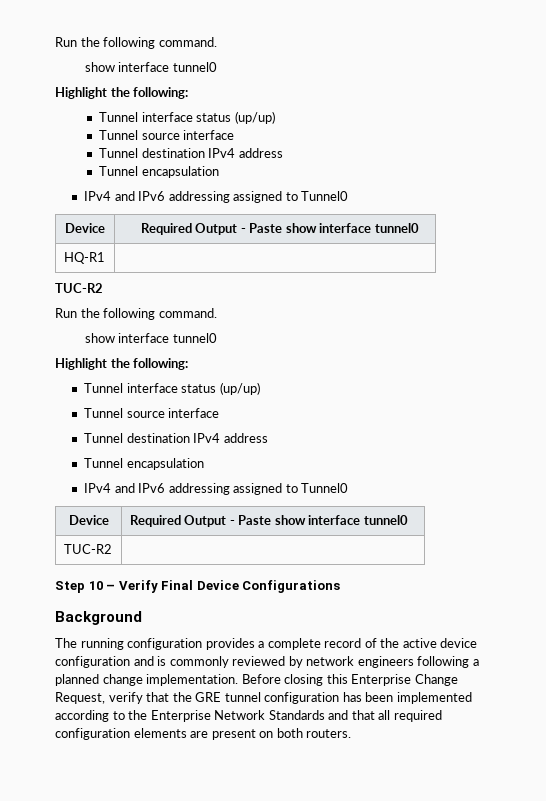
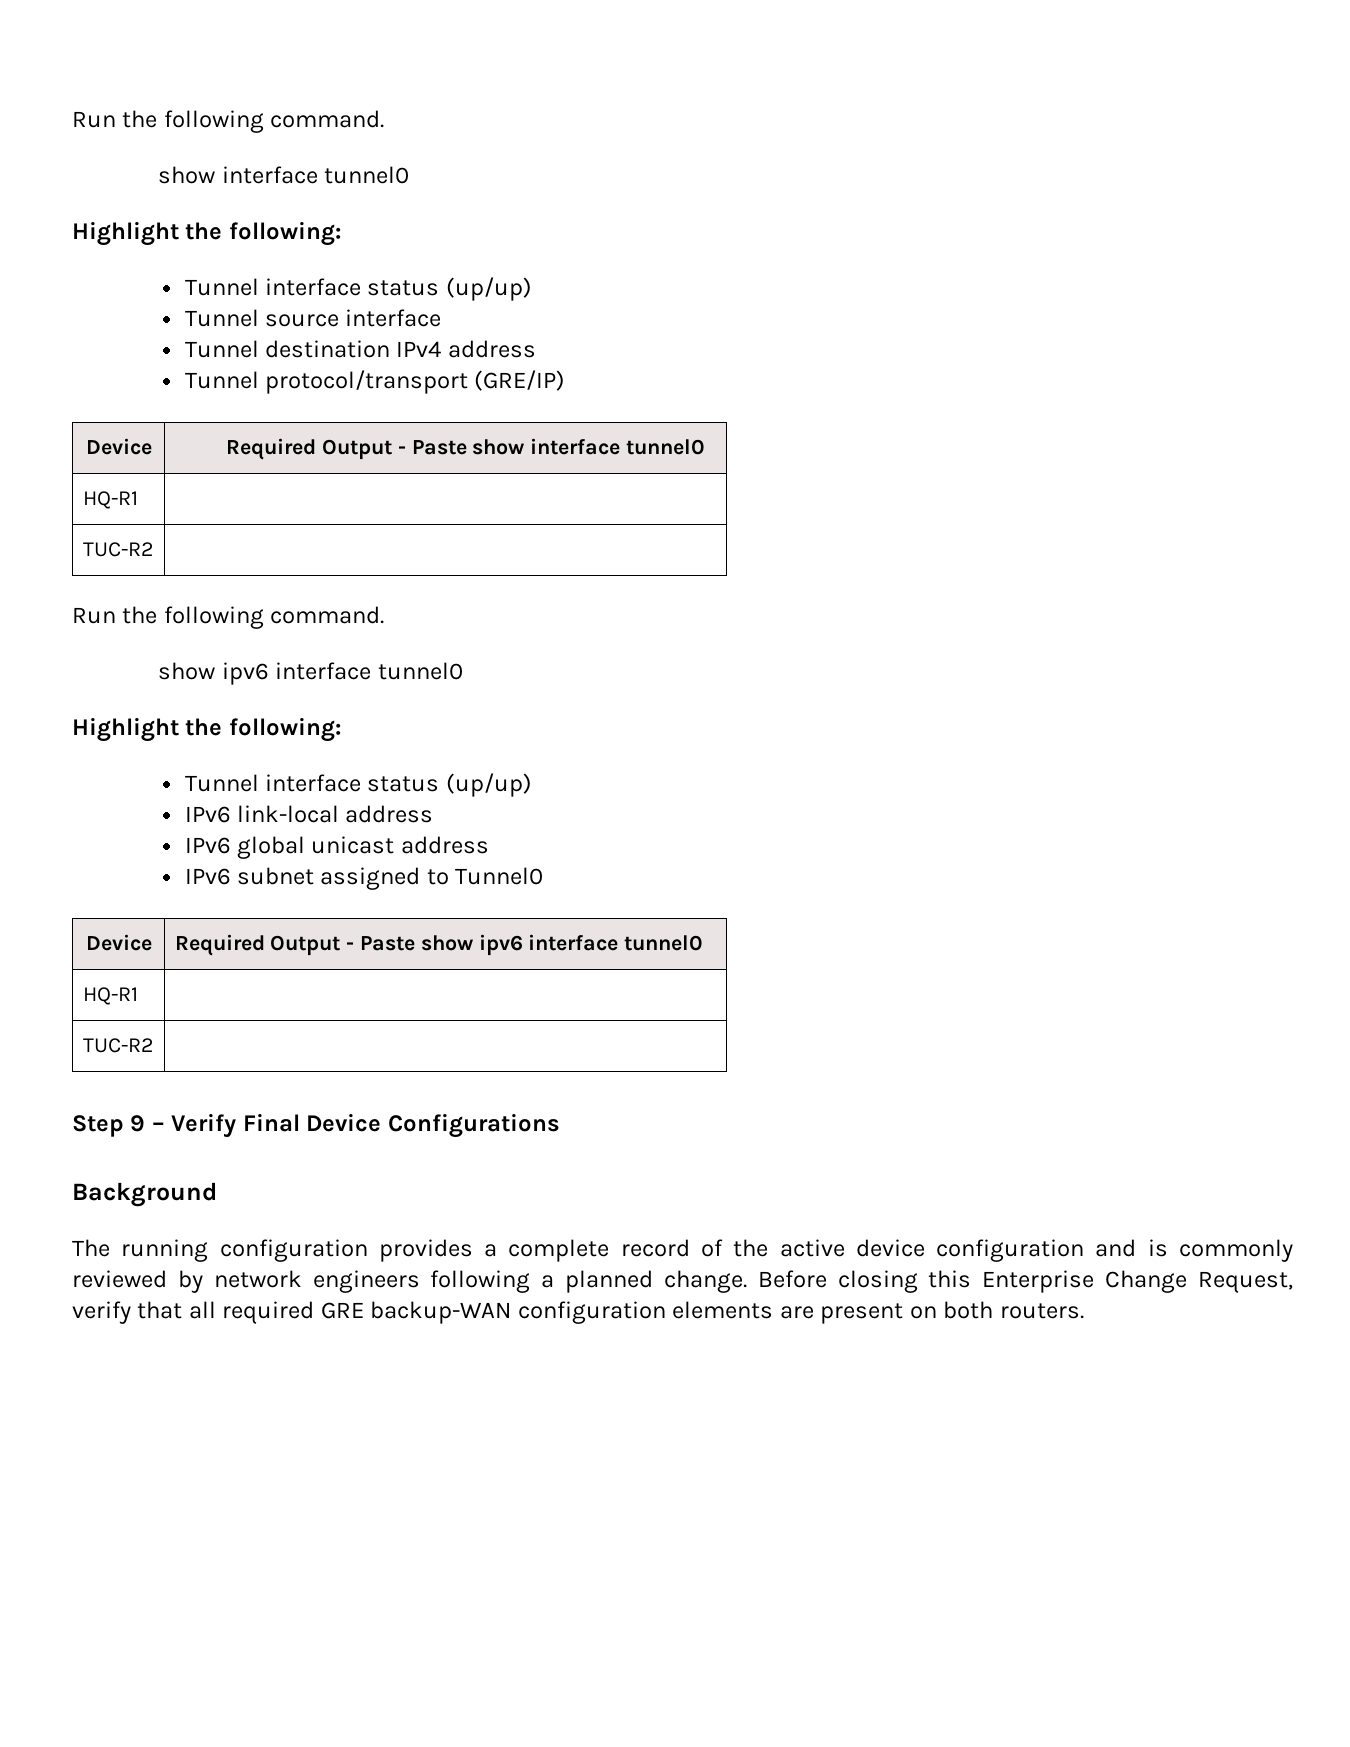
[141,166,219,178] [84,191,349,203] encapsulation // IPv4 and IPv6 addressing assigned to Tunnel0 -> [264,370,566,394] protocol/transport (GRE/IP)
[55,283,103,293] [55,308,217,320] [84,333,217,343] [55,358,189,370] [84,382,260,395] [84,408,220,418] [84,433,268,443] [84,458,204,470] [84,483,349,495] [68,515,109,525] [129,515,408,527] // TUC-R2 // Run the following command. // show interface tunnel0 // Highlight the following: // Tunnel interface status (up/up) // Tunnel source interface // Tunnel destination IPv4 address // Tunnel encapsulation // IPv4 and IPv6 addressing assigned to Tunnel0 // Device | Required Output - Paste show interface tunnel0 -> [82,542,153,557] [72,606,385,629] [158,662,463,685] [72,717,341,742] [184,773,532,797] [184,805,434,823] [184,836,489,859] [184,867,544,890] [85,934,152,951] [174,934,704,956] [82,987,138,1005] // TUC-R2 | // Run the following command. // show ipv6 interface tunnel0 // Highlight the following: // Tunnel interface status (up/up) // IPv6 link-local address // IPv6 global unicast address // IPv6 subnet assigned to Tunnel0 // Device | Required Output - Paste show ipv6 interface tunnel0 // HQ-R1 |
[88,581,103,590] 10 -> [130,1115,146,1132] 9
[102,674,239,686] change implementation. -> [663,1270,747,1293] change.
[172,692,472,704] [55,710,442,722] the GRE tunnel configuration has been implemented according to the Enterprise Network Standards and that all required -> [188,1301,512,1324] all required GRE backup-WAN

